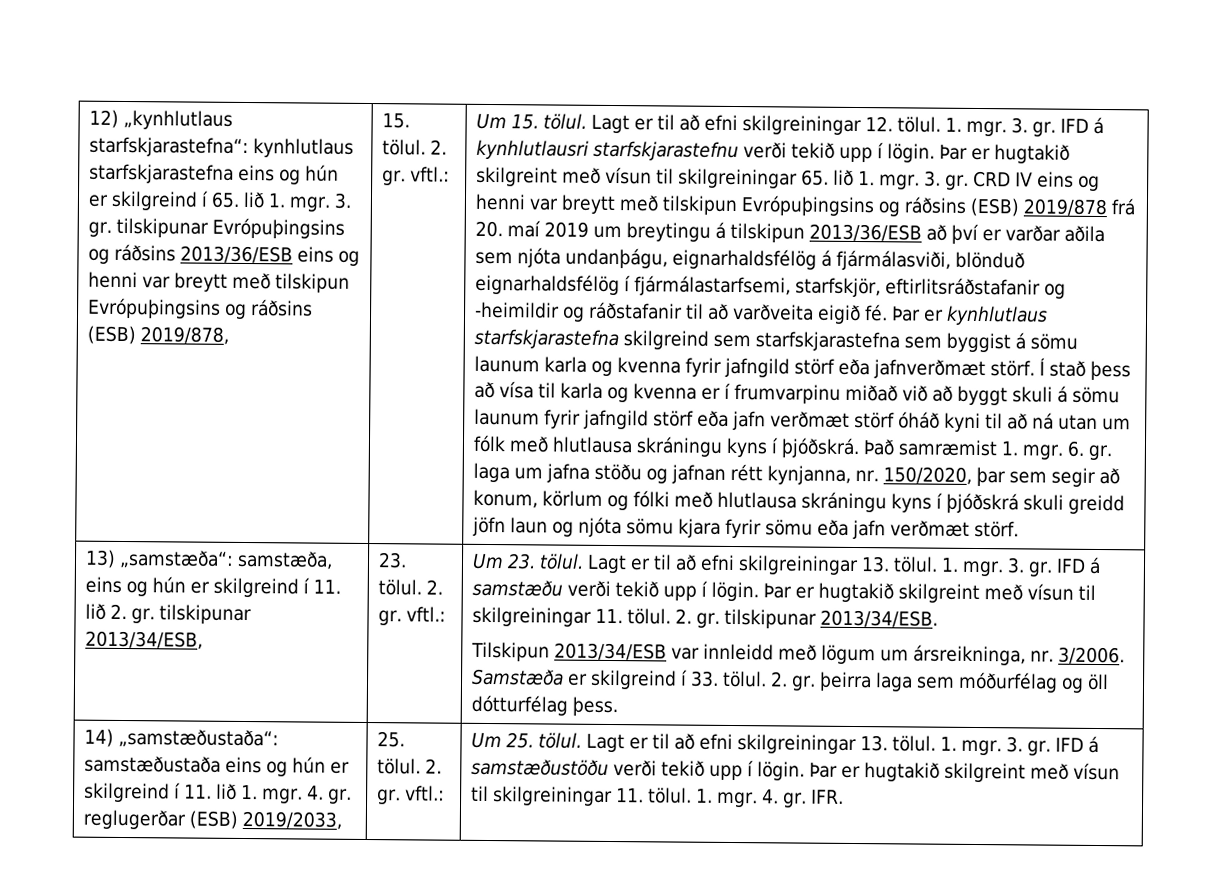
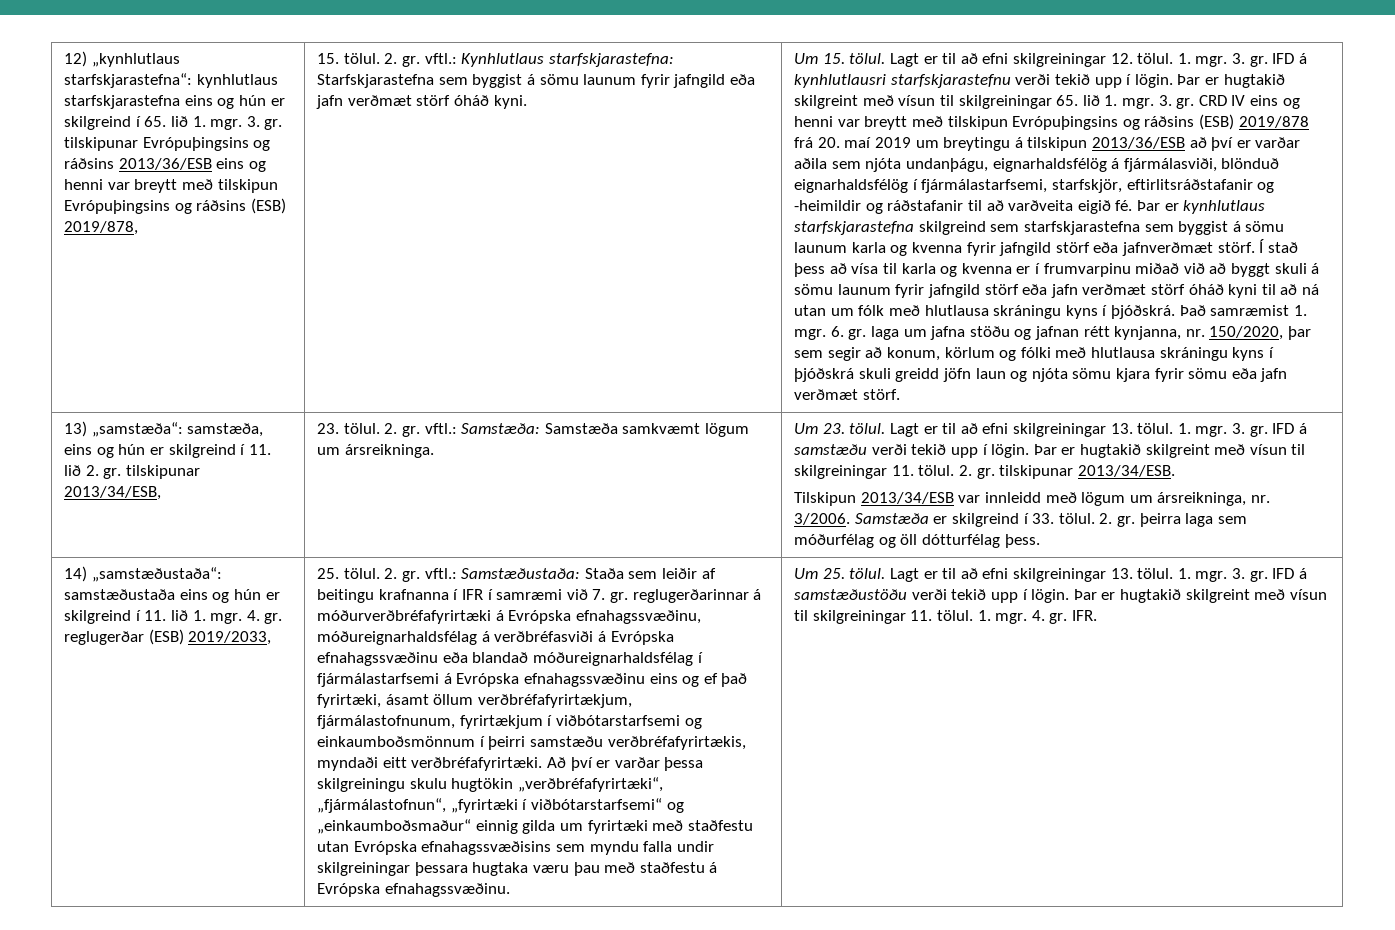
(451, 174) none -> [461,53,674,67] [317,74,755,88] [316,95,527,109] Kynhlutlaus starfskjarastefna: Starfskjarastefna sem byggist á sömu launum fyrir jafngild eða jafn verðmæt störf óháð kyni.
(447, 614) none -> [461,423,749,437] [317,444,434,458] Samstæða: Samstæða samkvæmt lögum um ársreikninga.
(446, 793) none -> [461,568,716,579] [317,589,762,603] [317,610,702,624] [317,631,674,645] [317,652,703,666] [317,673,748,687] [317,694,633,708] [317,715,702,729] [317,736,746,750] [317,757,704,771] [317,777,664,792] [317,798,684,813] [317,819,753,834] [317,841,714,855] [317,862,718,876] [317,883,510,897] Samstæðustaða: Staða sem leiðir af beitingu krafnanna í IFR í samræmi við 7. gr. reglugerðarinnar á móðurverðbréfafyrirtæki á Evrópska efnahagssvæðinu, móðureignarhaldsfélag á verðbréfasviði á Evrópska efnahagssvæðinu eða blandað móðureignarhaldsfélag í fjármálastarfsemi á Evrópska efnahagssvæðinu eins og ef það fyrirtæki, ásamt öllum verðbréfafyrirtækjum, fjármálastofnunum, fyrirtækjum í viðbótarstarfsemi og einkaumboðsmönnum í þeirri samstæðu verðbréfafyrirtækis, myndaði eitt verðbréfafyrirtæki. Að því er varðar þessa skilgreiningu skulu hugtökin „verðbréfafyrirtæki“, „fjármálastofnun“, „fyrirtæki í viðbótarstarfsemi“ og „einkaumboðsmaður“ einnig gilda um fyrirtæki með staðfestu utan Evrópska efnahagssvæðisins sem myndu falla undir skilgreiningar þessara hugtaka væru þau með staðfestu á Evrópska efnahagssvæðinu.

